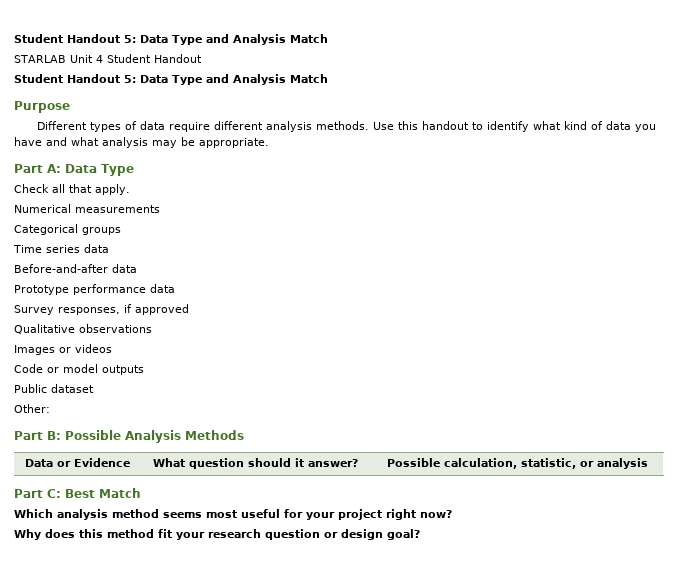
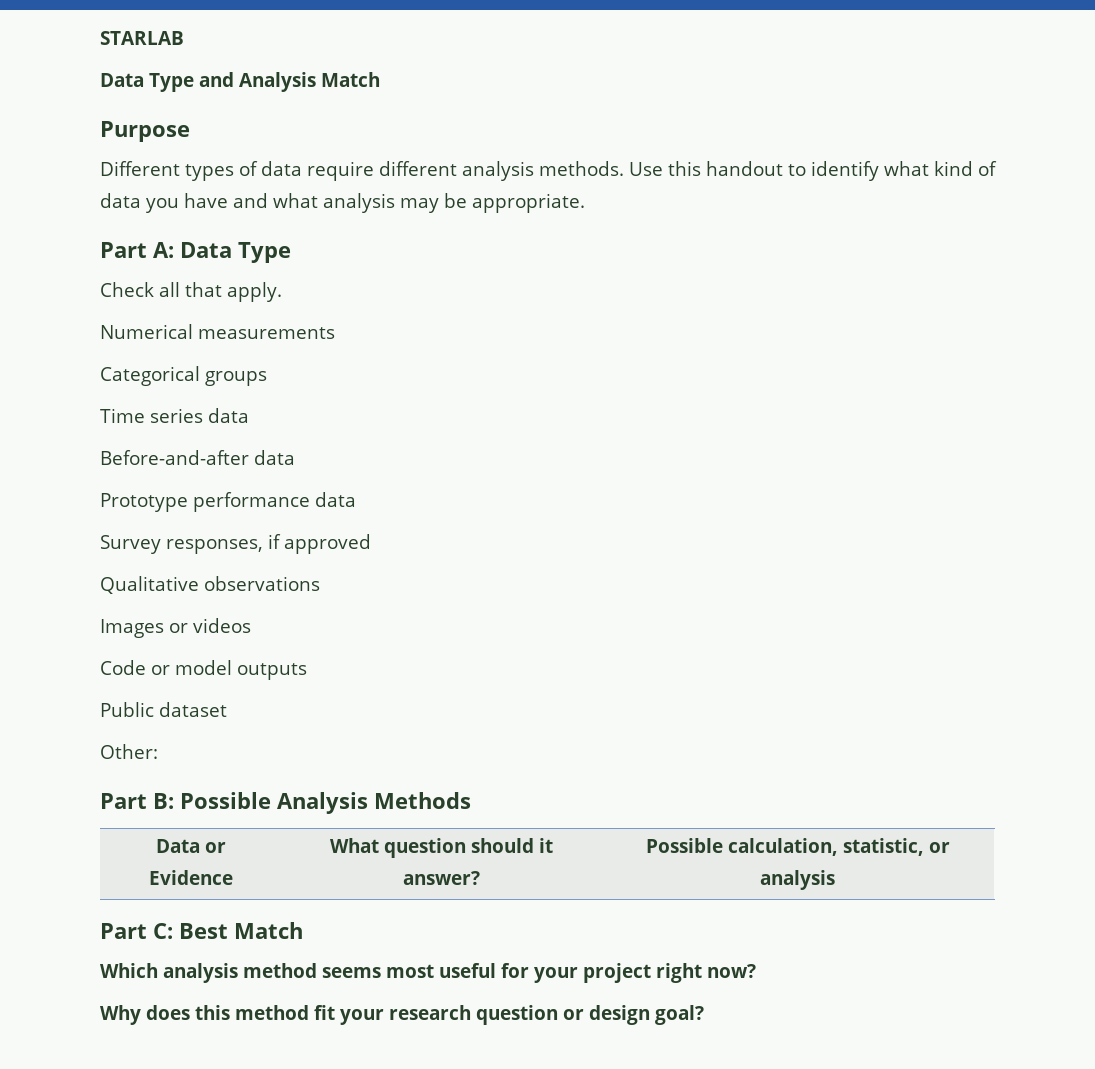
[14,34,328,45] [14,54,202,63] [14,74,136,83] Student Handout 5: Data Type and Analysis Match // STARLAB Unit 4 Student Handout // Student Handout 5: -> [100,31,184,45] STARLAB //

